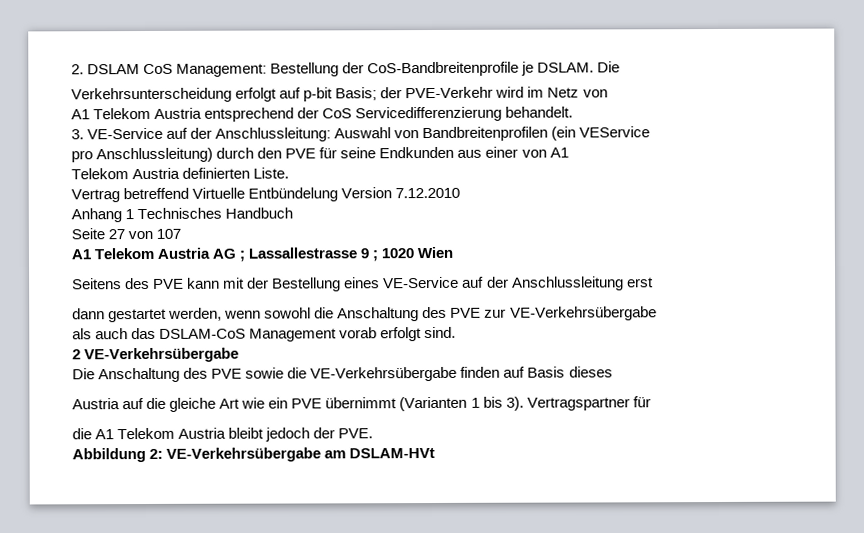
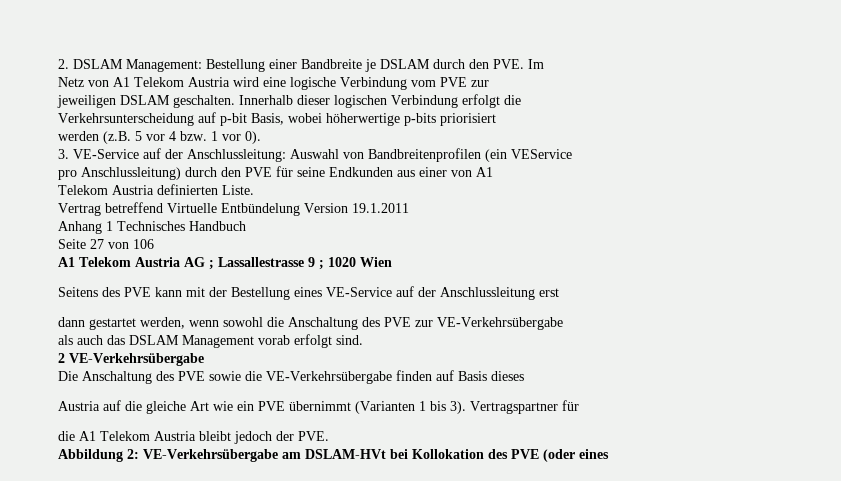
[143,63,174,75] CoS -> (123, 64) none
[342,61,621,77] [71,86,545,103] der CoS-Bandbreitenprofile je DSLAM. Die // Verkehrsunterscheidung erfolgt auf p-bit Basis; der PVE-Verkehr wird im -> [269,59,544,72] einer Bandbreite je DSLAM durch den PVE. Im //
[71,106,574,122] // A1 Telekom Austria entsprechend der CoS Servicedifferenzierung behandelt. -> [113,77,489,90] [57,94,521,108] [58,112,496,126] [58,131,261,144] A1 Telekom Austria wird eine logische Verbindung vom PVE zur // jeweiligen DSLAM geschalten. Innerhalb dieser logischen Verbindung erfolgt die // Verkehrsunterscheidung auf p-bit Basis, wobei höherwertige p-bits priorisiert // werden (z.B. 5 vor 4 bzw. 1 vor 0).
[395,187,461,199] 7.12.2010 -> [352,203,409,213] 19.1.2011
[156,228,182,239] 107 -> [133,239,154,249] 106
[159,328,247,339] DSLAM-CoS -> [129,335,179,345] DSLAM
(436, 453) none -> [390,449,609,462] bei Kollokation des PVE (oder eines

